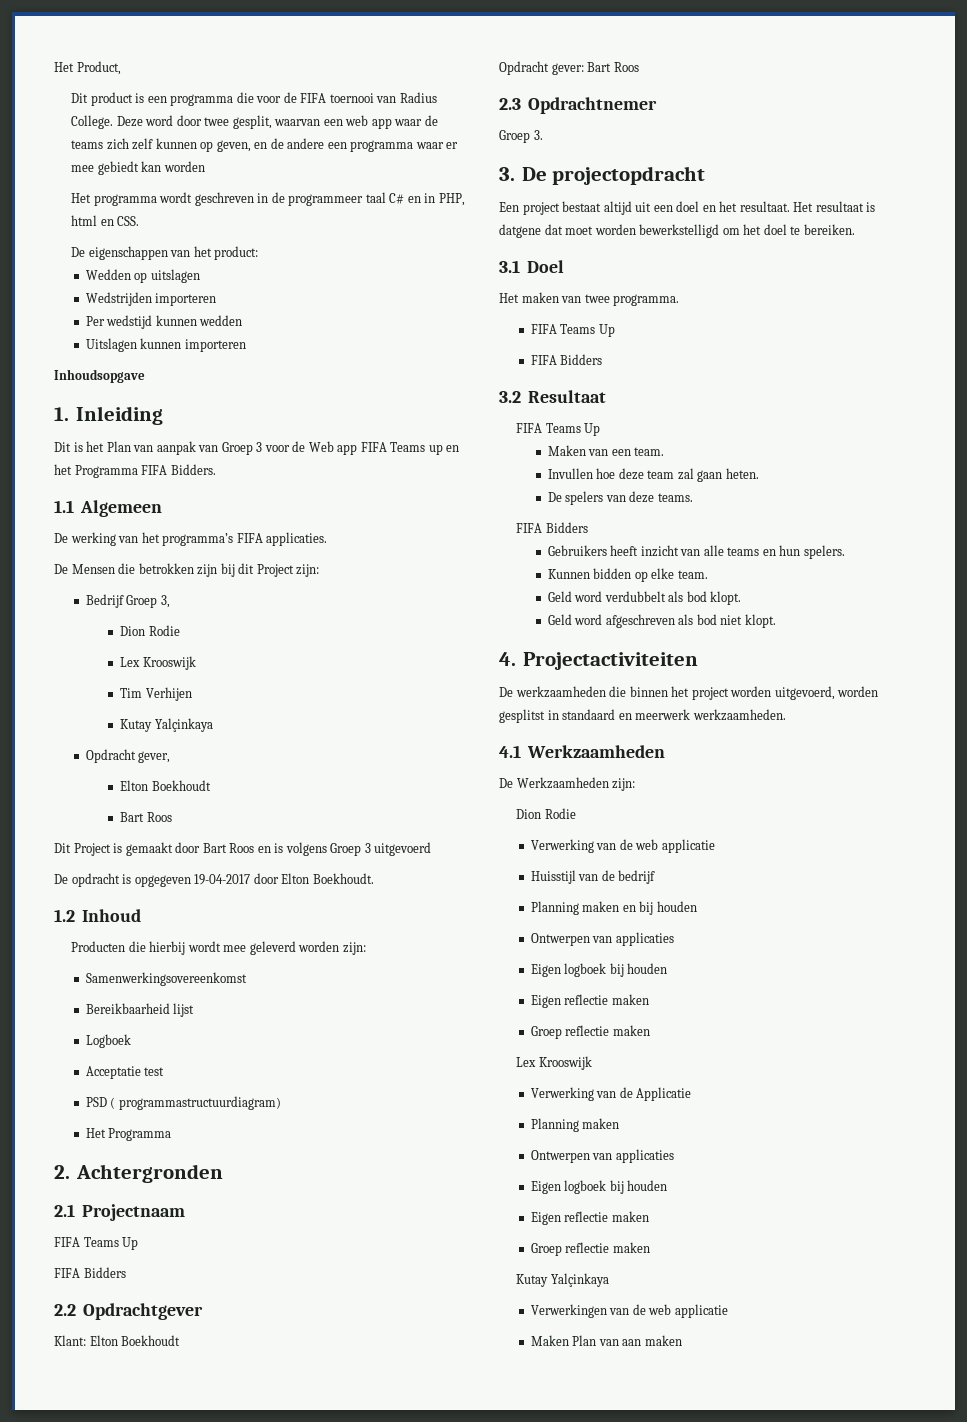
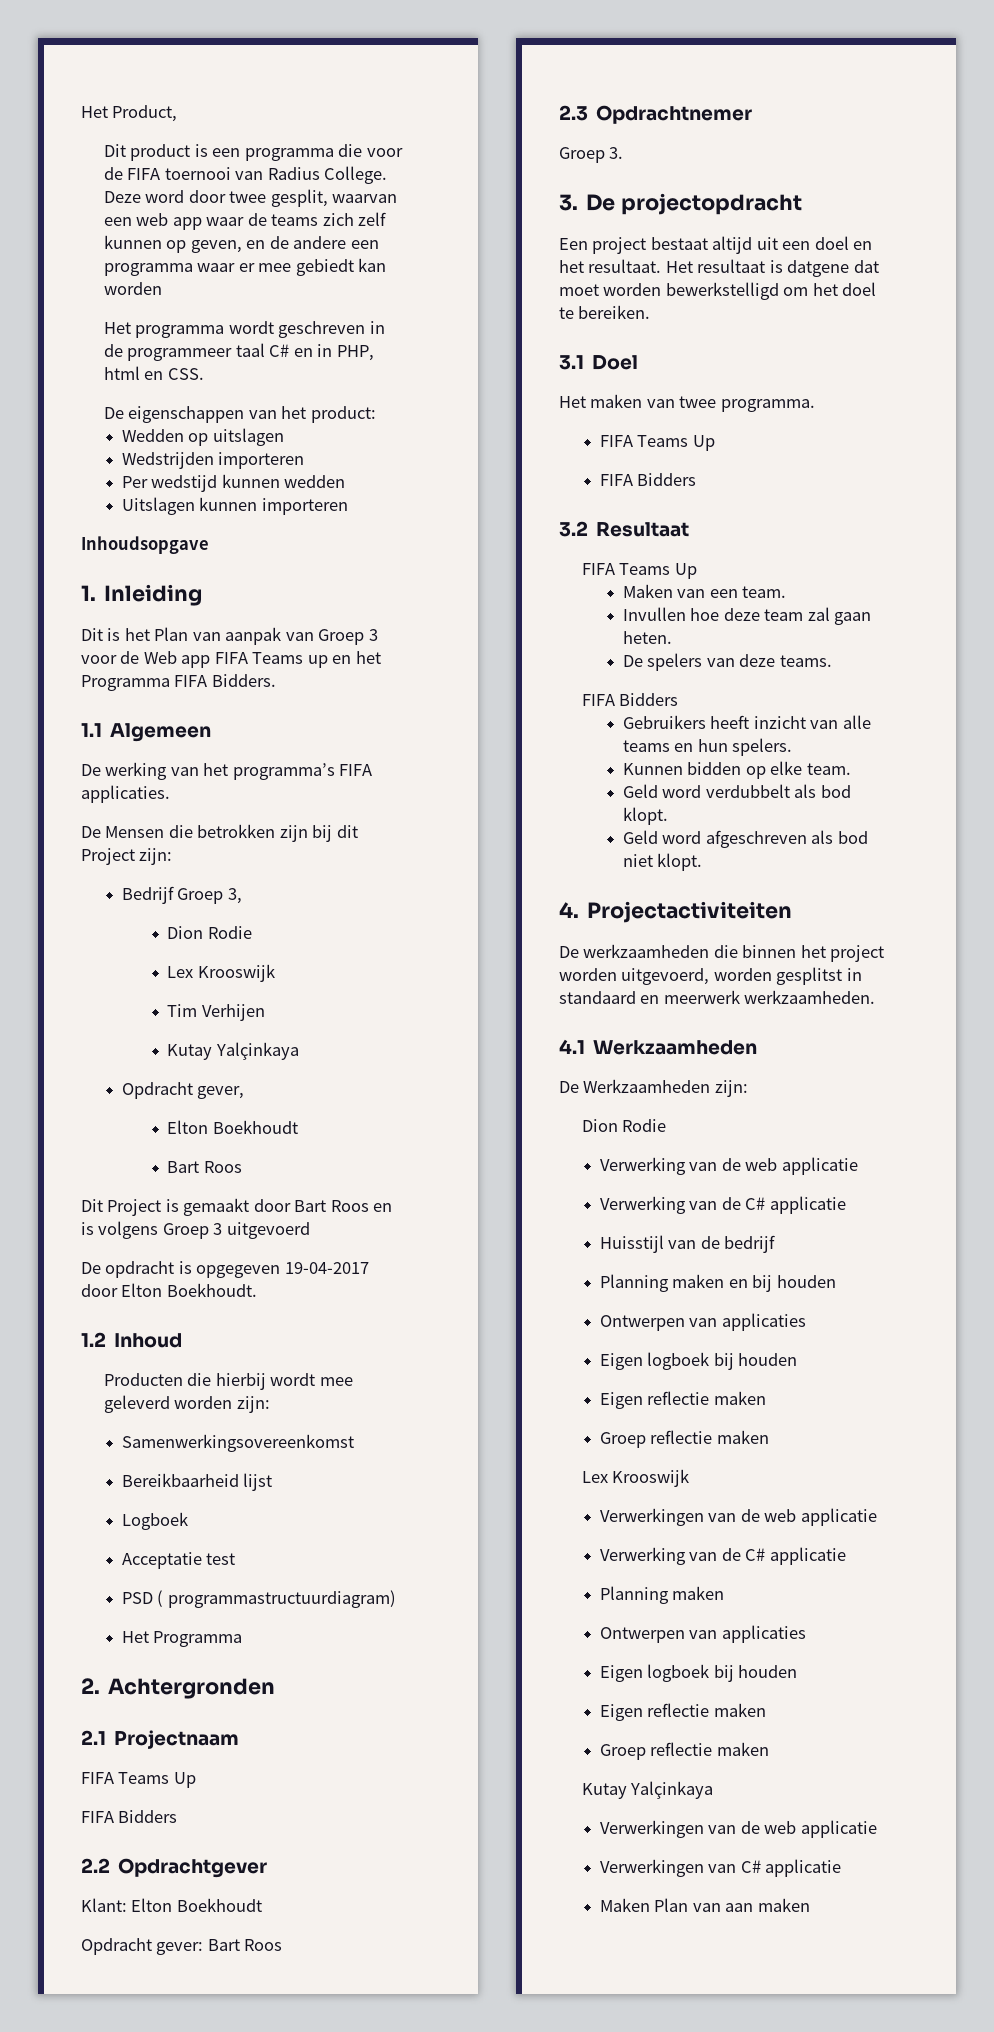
(715, 846) none -> [599,1196,846,1214] // Verwerking van de C# applicatie
[530,1087,692,1101] // Verwerking van de Applicatie -> [599,1508,877,1526] [599,1547,846,1565] // Verwerkingen van de web applicatie // Verwerking van de C# applicatie
(728, 1311) none -> [599,1859,842,1877] // Verwerkingen van C# applicatie

